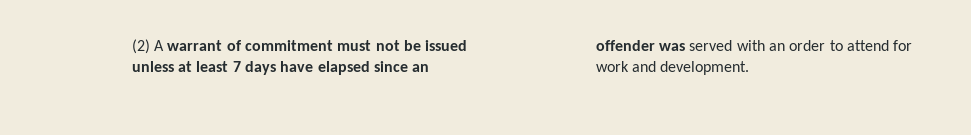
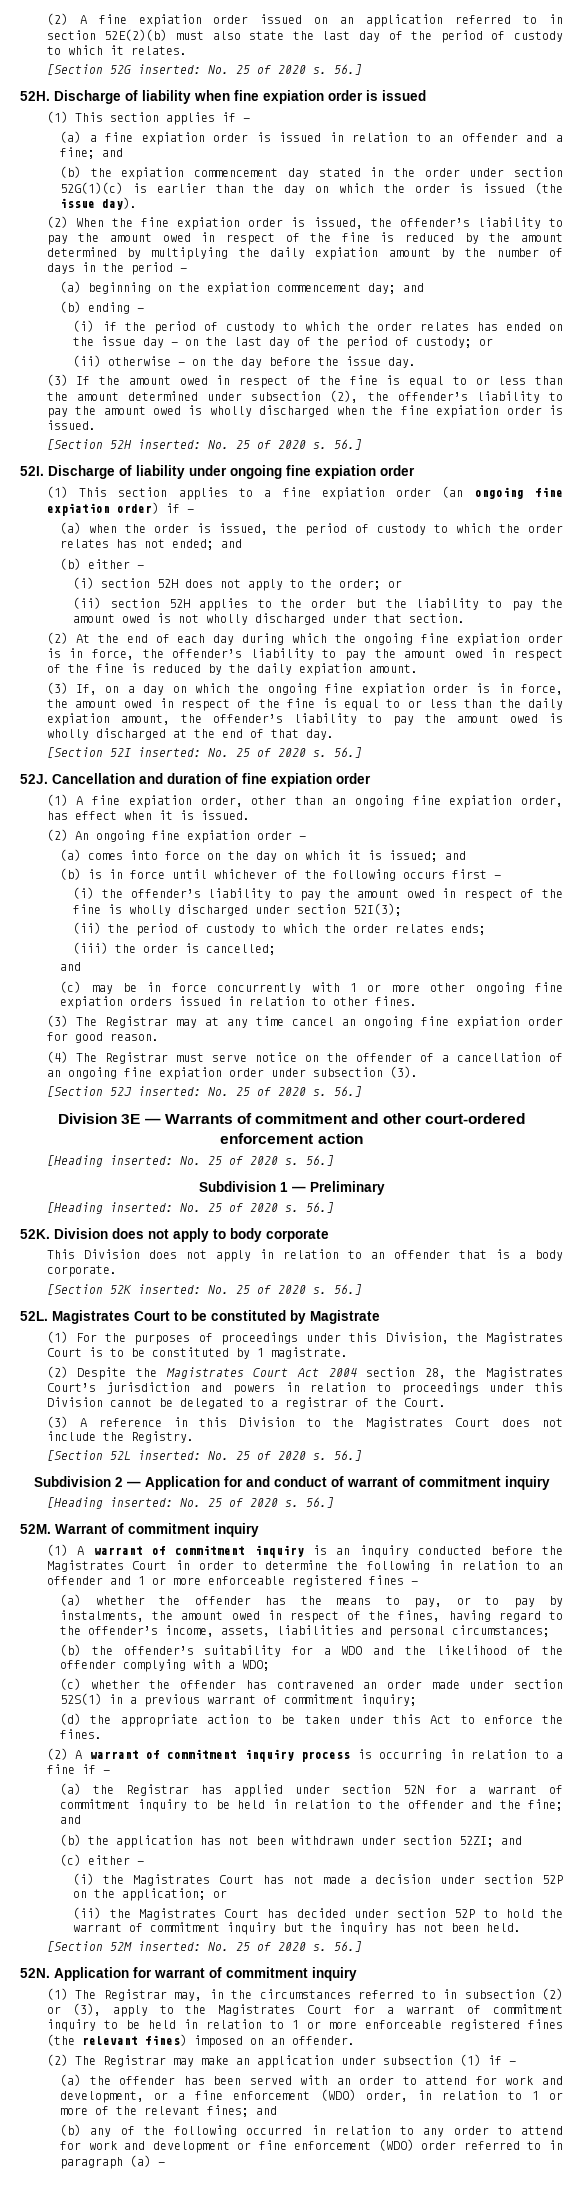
[131,39,468,54] [131,61,430,75] [595,40,686,51] (2) A warrant of commitment must not be issued unless at least 7 days have elapsed since an offender was -> [46,13,564,27] [46,29,563,43] [46,45,187,55] [46,64,362,75] [20,90,426,104] [46,111,250,125] [60,131,564,145] [60,147,124,159] [60,166,563,180] [60,182,563,195] [60,197,138,210] [46,216,563,230] [46,232,564,245] [46,247,564,260] [46,262,187,275] [60,281,425,295] [60,301,145,314] [73,320,563,334] [73,336,494,349] [73,355,417,368] [46,374,564,388] [46,390,564,403] [46,405,563,418] [46,420,96,430] [46,439,362,450] [20,465,415,479] [46,486,563,500] [46,502,194,516] [60,522,563,536] [60,539,243,550] [60,558,145,570] [73,577,403,591] [73,597,564,611] [73,613,466,625] [46,632,564,646] [46,648,563,661] [46,663,418,676] [46,682,563,696] [46,698,563,711] [46,713,564,726] [46,728,334,740] [46,747,362,758] [20,773,371,787] [46,794,564,808] [46,810,250,820] [46,829,306,843] [60,849,467,862] [60,868,502,881] [73,887,564,901] [73,903,403,916] [73,922,487,936] [73,942,277,955] [60,962,82,971] [60,981,564,994] [60,996,418,1009] [46,1015,564,1029] [46,1032,159,1043] [46,1051,564,1064] [46,1066,418,1080] [46,1086,362,1097] [58,1113,525,1124] [220,1133,363,1144] [46,1155,334,1167] [198,1181,385,1195] [46,1202,334,1214] [20,1228,329,1242] [46,1249,563,1262] [46,1265,117,1277] [46,1284,362,1295] [20,1310,380,1324] [46,1331,563,1345] [46,1347,348,1359] [46,1366,563,1380] [46,1382,563,1395] [46,1397,446,1409] [46,1416,564,1429] [46,1431,194,1443] [46,1450,362,1461] [33,1476,550,1490] [46,1497,334,1509] [20,1523,259,1537] [46,1544,564,1558] [46,1560,564,1572] [46,1575,418,1587] [60,1594,563,1608] [60,1610,563,1623] [60,1625,551,1638] [60,1644,564,1657] [60,1659,271,1672] [60,1678,563,1690] [60,1693,418,1707] [60,1713,563,1727] [60,1729,103,1739] [46,1748,563,1762] [46,1764,110,1774] [60,1783,563,1797] [60,1799,563,1812] [60,1815,82,1824] [60,1834,523,1848] [60,1854,145,1866] [73,1873,563,1886] [73,1888,228,1901] [73,1907,563,1920] [73,1922,522,1935] [46,1941,362,1952] [20,1967,357,1981] [46,1988,564,2001] [46,2003,564,2017] [46,2019,564,2032] [46,2034,355,2048] [46,2054,516,2068] [60,2074,242,2086] (2) A fine expiation order issued on an application referred to in section 52E(2)(b) must also state the last day of the period of custody to which it relates. // [Section 52G inserted: No. 25 of 2020 s. 56.] // 52H. Discharge of liability when fine expiation order is issued // (1) This section applies if — // (a) a fine expiation order is issued in relation to an offender and a fine; and // (b) the expiation commencement day stated in the order under section 52G(1)(c) is earlier than the day on which the order is issued (the issue day). // (2) When the fine expiation order is issued, the offender’s liability to pay the amount owed in respect of the fine is reduced by the amount determined by multiplying the daily expiation amount by the number of days in the period — // (a) beginning on the expiation commencement day; and // (b) ending — // (i) if the period of custody to which the order relates has ended on the issue day — on the last day of the period of custody; or // (ii) otherwise — on the day before the issue day. // (3) If the amount owed in respect of the fine is equal to or less than the amount determined under subsection (2), the offender’s liability to pay the amount owed is wholly discharged when the fine expiation order is issued. // [Section 52H inserted: No. 25 of 2020 s. 56.] // 52I. Discharge of liability under ongoing fine expiation order // (1) This section applies to a fine expiation order (an ongoing fine expiation order) if — // (a) when the order is issued, the period of custody to which the order relates has not ended; and // (b) either — // (i) section 52H does not apply to the order; or // (ii) section 52H applies to the order but the liability to pay the amount owed is not wholly discharged under that section. // (2) At the end of each day during which the ongoing fine expiation order is in force, the offender’s liability to pay the amount owed in respect of the fine is reduced by the daily expiation amount. // (3) If, on a day on which the ongoing fine expiation order is in force, the amount owed in respect of the fine is equal to or less than the daily expiation amount, the offender’s liability to pay the amount owed is wholly discharged at the end of that day. // [Section 52I inserted: No. 25 of 2020 s. 56.] // 52J. Cancellation and duration of fine expiation order // (1) A fine expiation order, other than an ongoing fine expiation order, has effect when it is issued. // (2) An ongoing fine expiation order — // (a) comes into force on the day on which it is issued; and // (b) is in force until whichever of the following occurs first — // (i) the offender’s liability to pay the amount owed in respect of the fine is wholly discharged under section 52I(3); // (ii) the period of custody to which the order relates ends; // (iii) the order is cancelled; // and // (c) may be in force concurrently with 1 or more other ongoing fine expiation orders issued in relation to other fines. // (3) The Registrar may at any time cancel an ongoing fine expiation order for good reason. // (4) The Registrar must serve notice on the offender of a cancellation of an ongoing fine expiation order under subsection (3). // [Section 52J inserted: No. 25 of 2020 s. 56.] // Division 3E — Warrants of commitment and other court-ordered enforcement action // [Heading inserted: No. 25 of 2020 s. 56.] // Subdivision 1 — Preliminary // [Heading inserted: No. 25 of 2020 s. 56.] // 52K. Division does not apply to body corporate // This Division does not apply in relation to an offender that is a body corporate. // [Section 52K inserted: No. 25 of 2020 s. 56.] // 52L. Magistrates Court to be constituted by Magistrate // (1) For the purposes of proceedings under this Division, the Magistrates Court is to be constituted by 1 magistrate. // (2) Despite the Magistrates Court Act 2004 section 28, the Magistrates Court’s jurisdiction and powers in relation to proceedings under this Division cannot be delegated to a registrar of the Court. // (3) A reference in this Division to the Magistrates Court does not include the Registry. // [Section 52L inserted: No. 25 of 2020 s. 56.] // Subdivision 2 — Application for and conduct of warrant of commitment inquiry // [Heading inserted: No. 25 of 2020 s. 56.] // 52M. Warrant of commitment inquiry // (1) A warrant of commitment inquiry is an inquiry conducted before the Magistrates Court in order to determine the following in relation to an offender and 1 or more enforceable registered fines — // (a) whether the offender has the means to pay, or to pay by instalments, the amount owed in respect of the fines, having regard to the offender’s income, assets, liabilities and personal circumstances; // (b) the offender’s suitability for a WDO and the likelihood of the offender complying with a WDO; // (c) whether the offender has contravened an order made under section 52S(1) in a previous warrant of commitment inquiry; // (d) the appropriate action to be taken under this Act to enforce the fines. // (2) A warrant of commitment inquiry process is occurring in relation to a fine if — // (a) the Registrar has applied under section 52N for a warrant of commitment inquiry to be held in relation to the offender and the fine; and // (b) the application has not been withdrawn under section 52ZI; and // (c) either — // (i) the Magistrates Court has not made a decision under section 52P on the application; or // (ii) the Magistrates Court has decided under section 52P to hold the warrant of commitment inquiry but the inquiry has not been held. // [Section 52M inserted: No. 25 of 2020 s. 56.] // 52N. Application for warrant of commitment inquiry // (1) The Registrar may, in the circumstances referred to in subsection (2) or (3), apply to the Magistrates Court for a warrant of commitment inquiry to be held in relation to 1 or more enforceable registered fines (the relevant fines) imposed on an offender. // (2) The Registrar may make an application under subsection (1) if — // (a) the offender has been
[660,61,750,75] development. -> [60,2089,564,2103] [60,2105,278,2117] [60,2124,563,2137] [60,2139,563,2153] [60,2155,166,2169] development, or a fine enforcement (WDO) order, in relation to 1 or more of the relevant fines; and // (b) any of the following occurred in relation to any order to attend for work and development or fine enforcement (WDO) order referred to in paragraph (a) —

